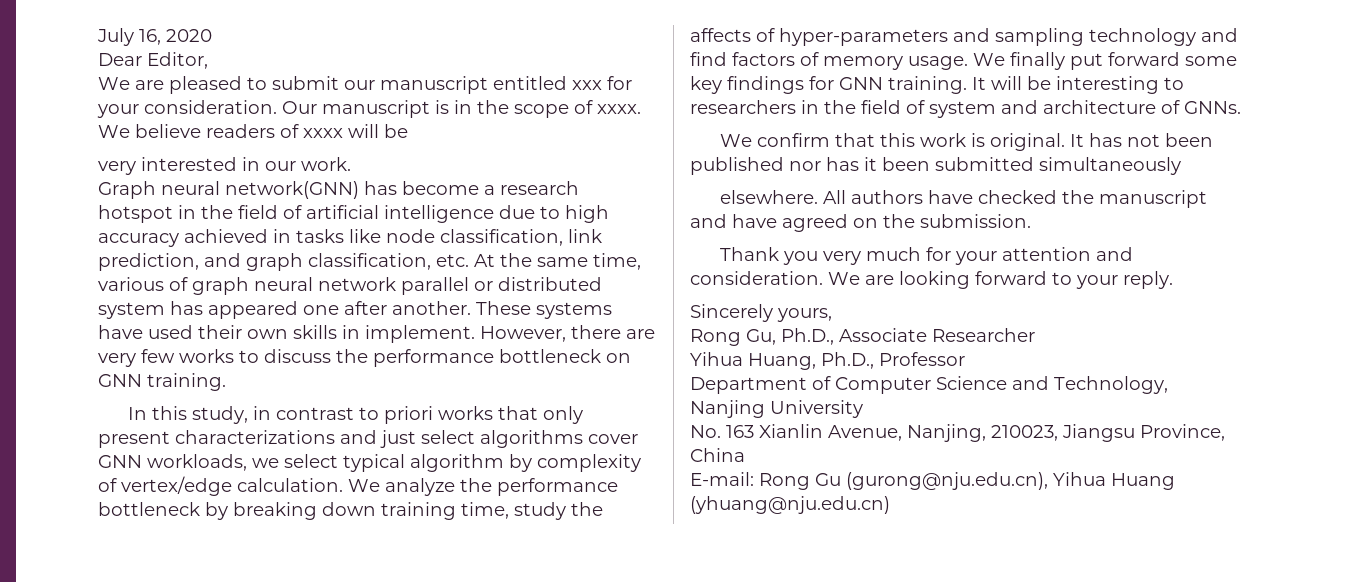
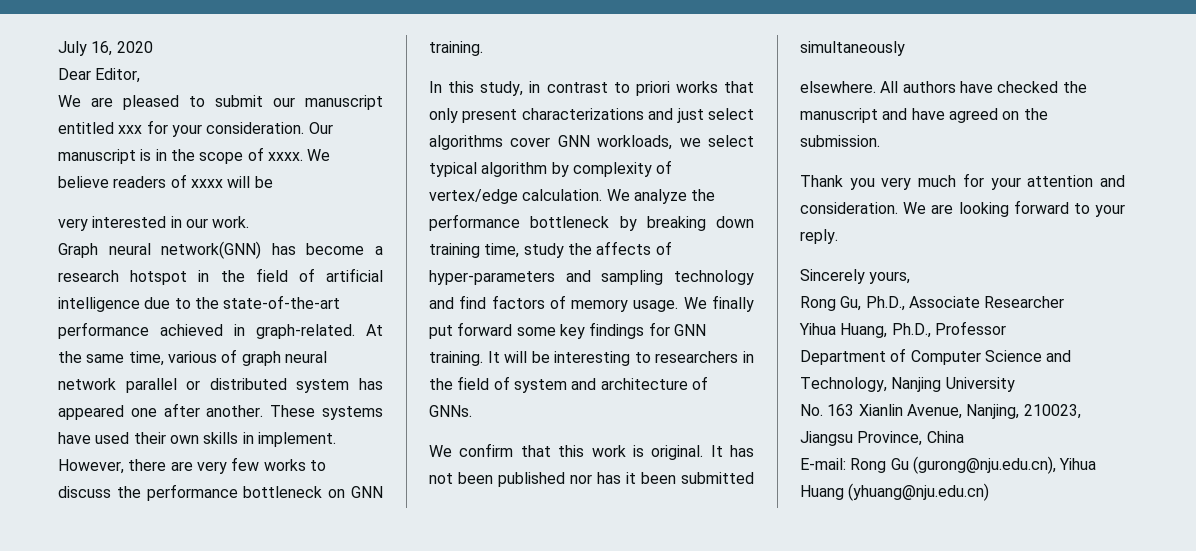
[565,205,609,223] [98,229,602,247] [98,253,469,271] high accuracy achieved in tasks like node classification, link prediction, and graph classification, etc. -> [194,295,341,309] [58,322,355,339] the state-of-the-art performance achieved in graph-related.

